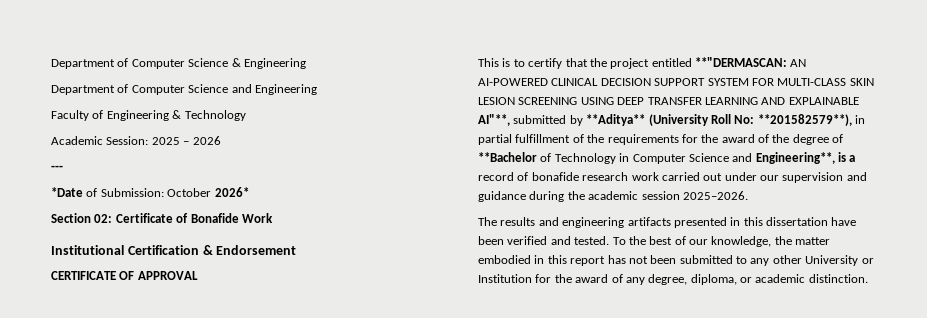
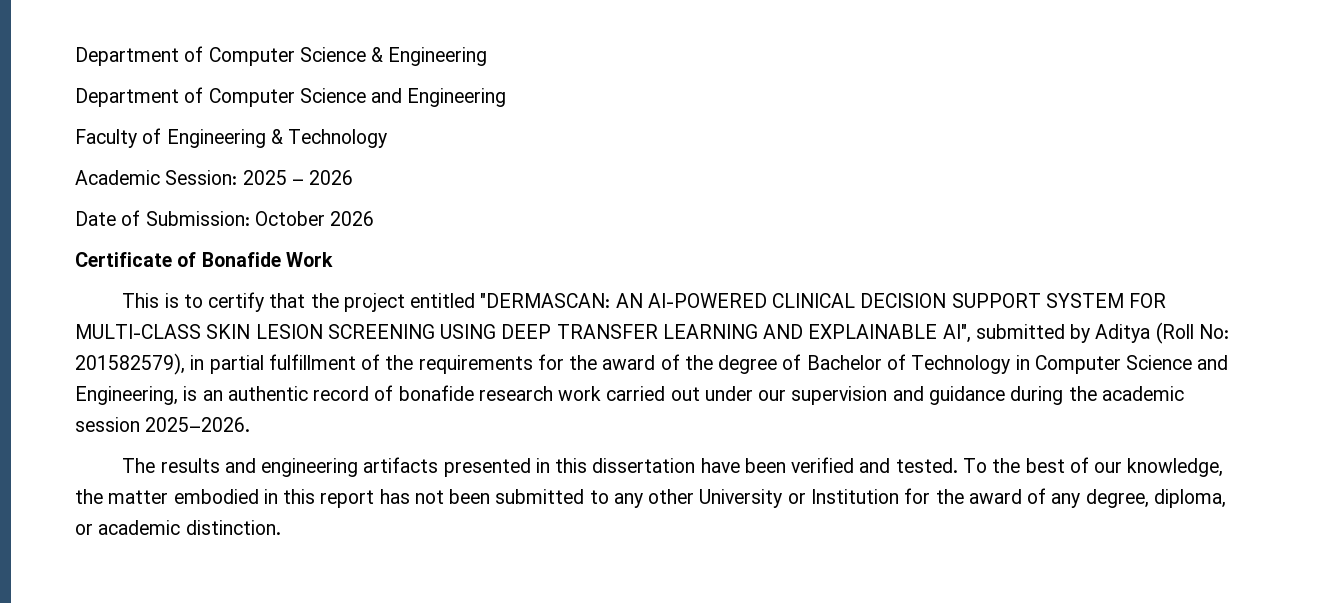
[51,165,63,171] [51,187,83,197] --- // *Date -> [75,211,116,226] Date
[214,187,249,197] [51,213,113,223] 2026* // Section 02: -> [330,211,375,226] 2026 //
[51,245,297,255] [51,271,198,280] // Institutional Certification & Endorsement // CERTIFICATE OF APPROVAL -> (333, 259) none
[695,57,787,67] **"DERMASCAN: -> [480,293,611,308] "DERMASCAN:
[478,114,510,126] AI"**, -> [942,324,971,343] AI",
[586,114,852,126] **Aditya** (University Roll No: **201582579**), -> [1095,322,1229,344] [75,353,185,375] Aditya (Roll No: 201582579),
[478,152,537,162] **Bachelor -> [806,355,882,370] Bachelor
[755,152,856,164] Engineering**, is a -> [75,386,308,405] Engineering, is an authentic

